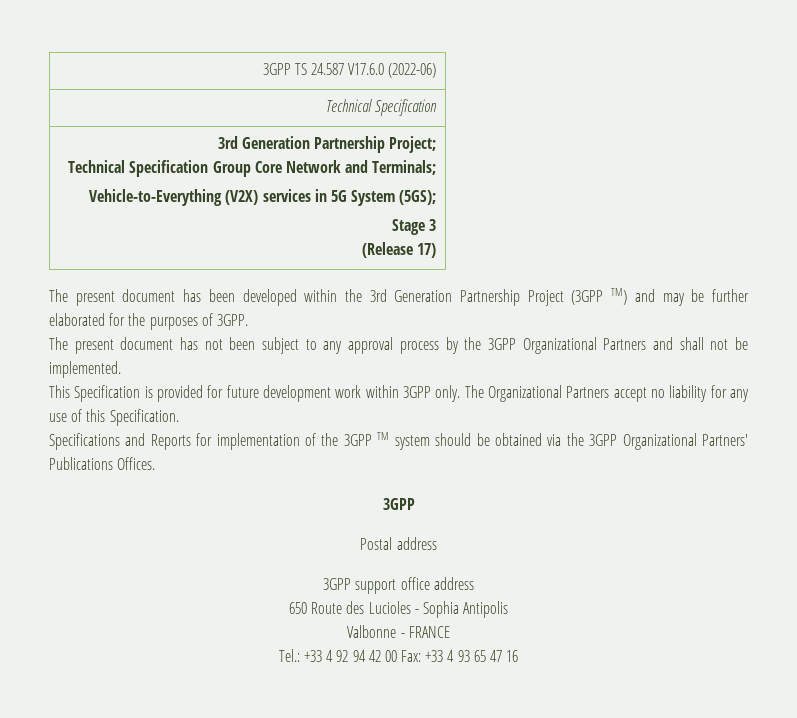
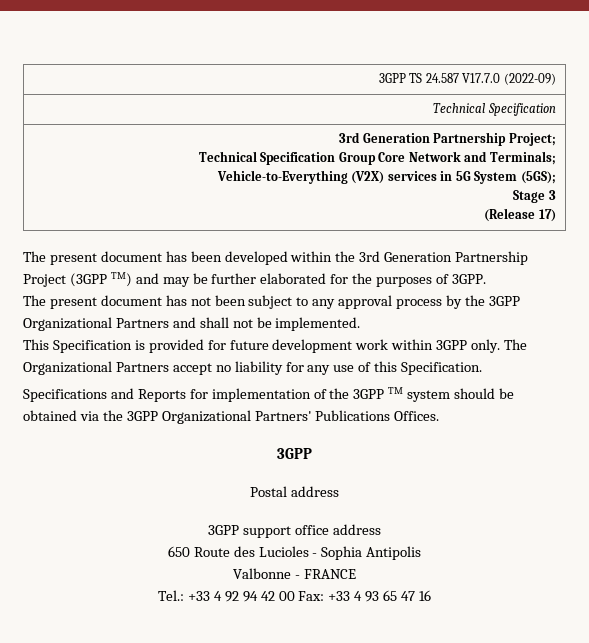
[348,63,437,78] V17.6.0 (2022-06) -> [462,73,556,85] V17.7.0 (2022-09)

